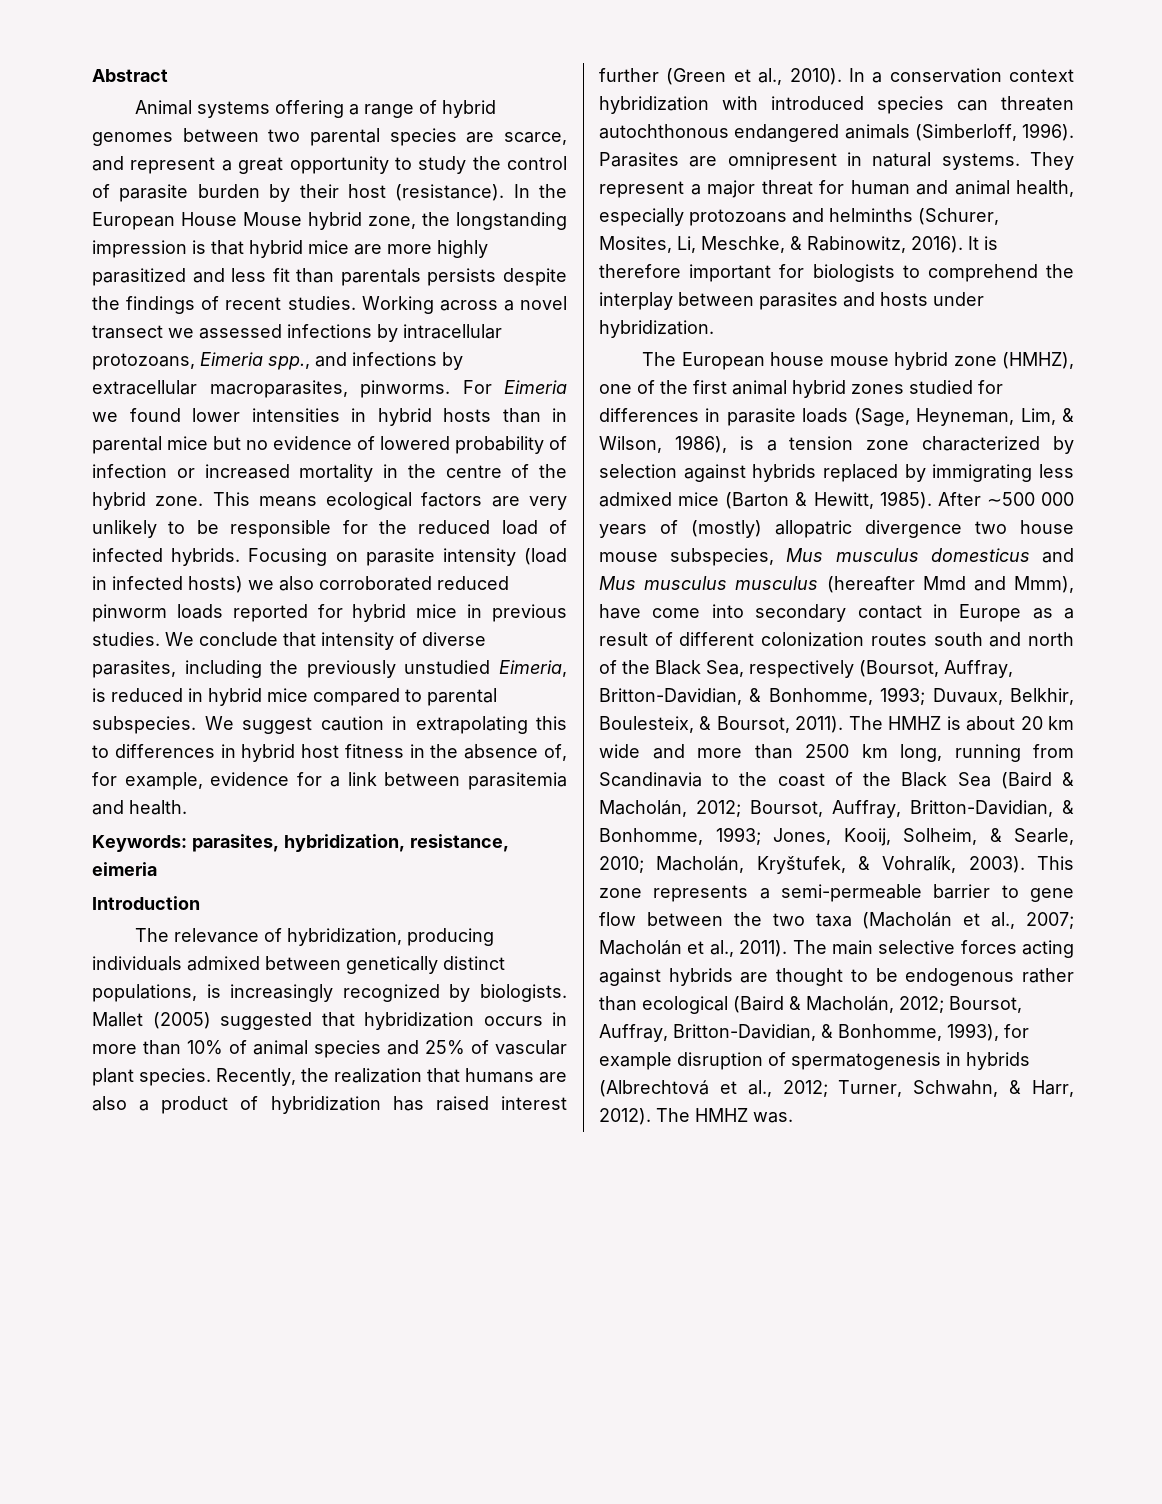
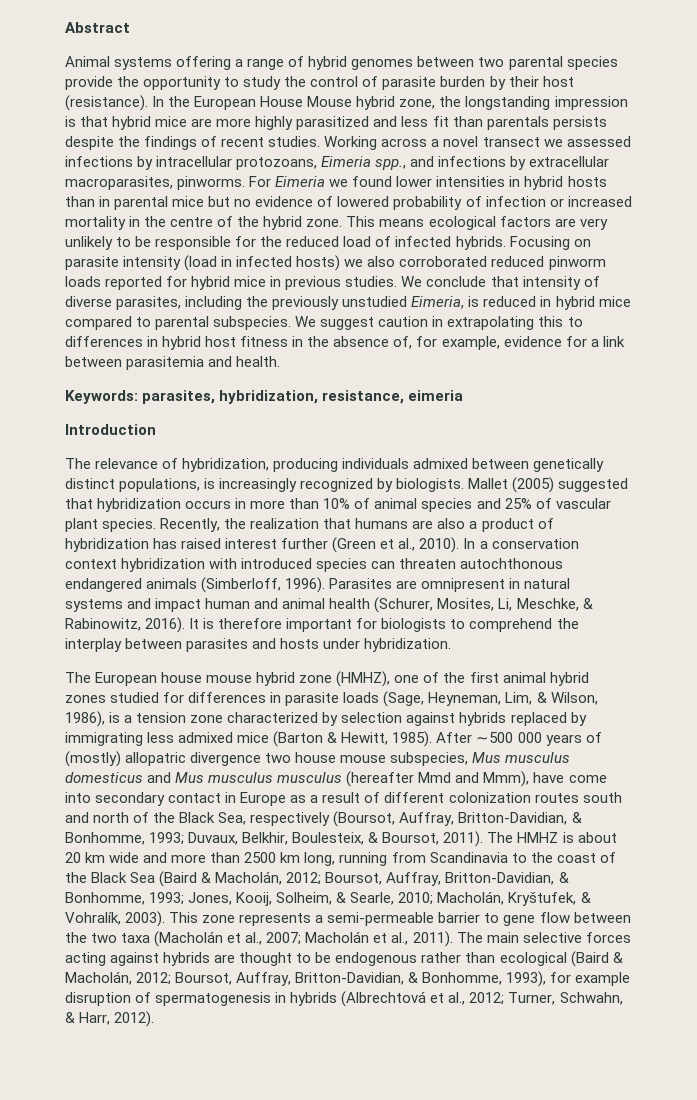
[466,132,567,145] [92,156,284,174] are scarce, and represent a great -> [65,76,140,90] provide the
[941,152,1074,170] [599,180,1074,198] [599,208,913,226] systems. They represent a major threat for human and animal health, especially protozoans and helminths -> [65,598,371,612] systems and impact human and animal health
[656,1108,793,1123] The HMHZ was. -> (155, 1019) none

